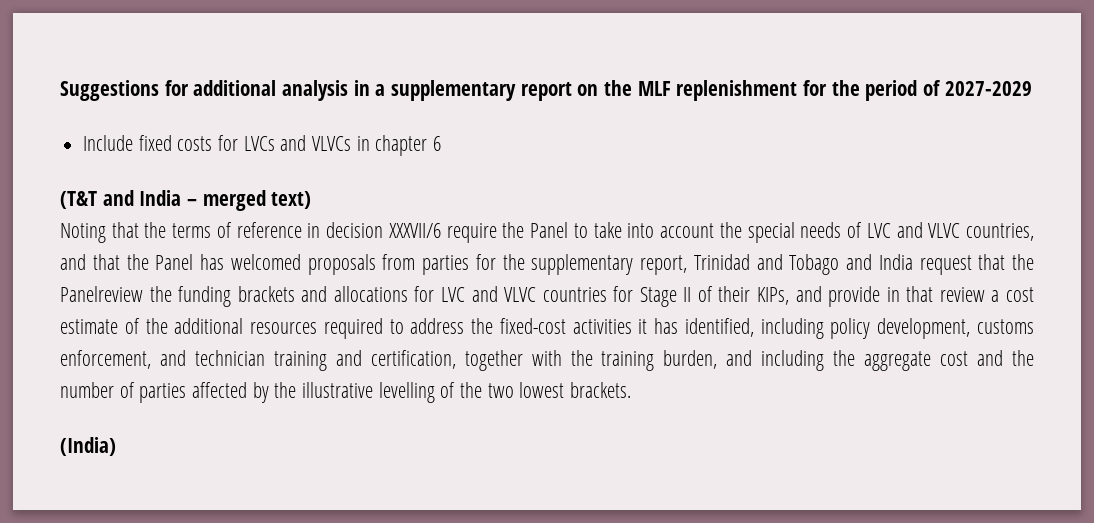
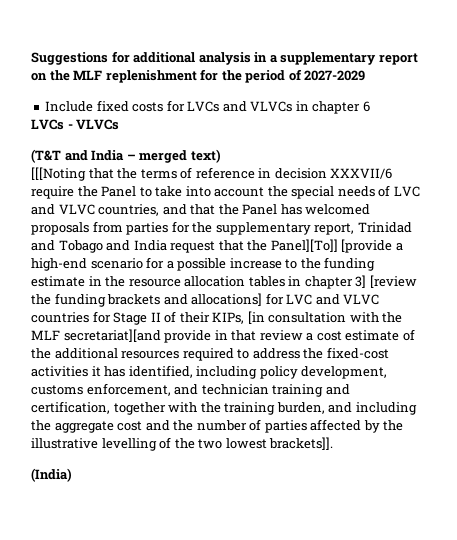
(442, 143) none -> [31,119,120,130] // LVCs - VLVCs
[60,223,106,243] Noting -> [31,167,86,181] [[[Noting
[60,286,143,302] Panelreview -> [270,239,403,253] [31,257,376,271] [31,275,417,289] Panel][To]] [provide a high-end scenario for a possible increase to the funding estimate in the resource allocation tables in chapter 3] [review
[333,286,408,302] allocations -> [191,293,263,306] allocations]
[795,286,822,302] and -> [247,311,403,324] [31,329,161,342] [in consultation with the MLF secretariat][and
[570,382,632,398] brackets. -> [269,437,334,450] brackets]].

